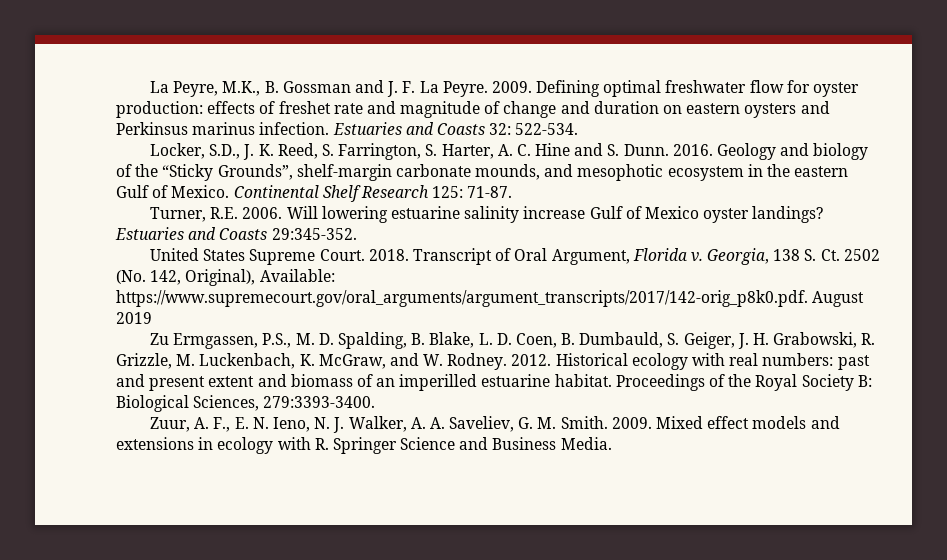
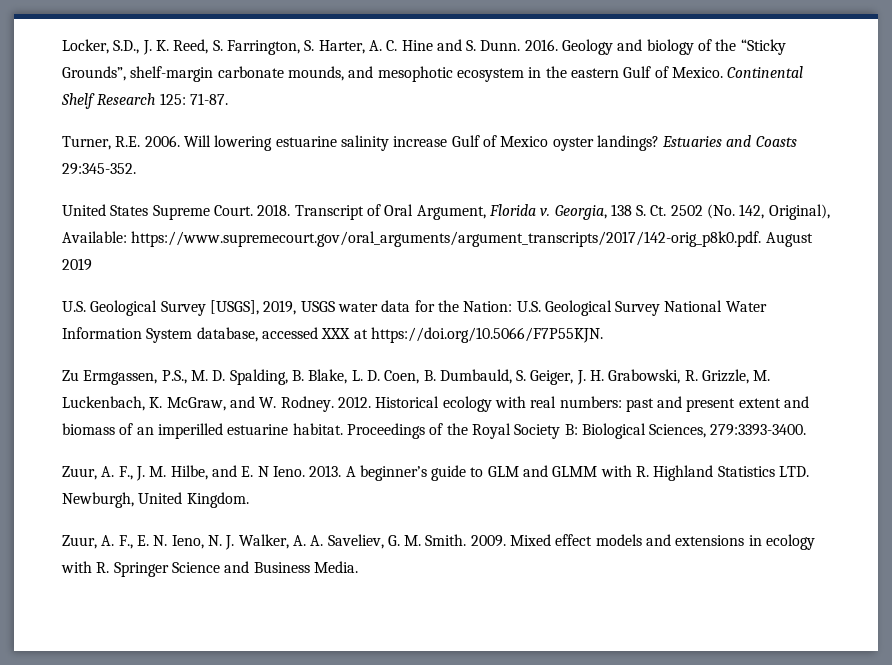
[150,80,860,97] [116,101,830,118] [116,122,579,135] La Peyre, M.K., B. Gossman and J. F. La Peyre. 2009. Defining optimal freshwater flow for oyster production: effects of freshet rate and magnitude of change and duration on eastern oysters and Perkinsus marinus infection. Estuaries and Coasts 32: 522-534. // -> (62, 46) none
(152, 318) none -> [62,300,767,316] [62,327,603,343] // U.S. Geological Survey [USGS], 2019, USGS water data for the Nation: U.S. Geological Survey National Water Information System database, accessed XXX at https://doi.org/10.5066/F7P55KJN.
(376, 402) none -> [62,465,810,481] [62,492,249,508] // Zuur, A. F., J. M. Hilbe, and E. N Ieno. 2013. A beginner’s guide to GLM and GLMM with R. Highland Statistics LTD. Newburgh, United Kingdom.

